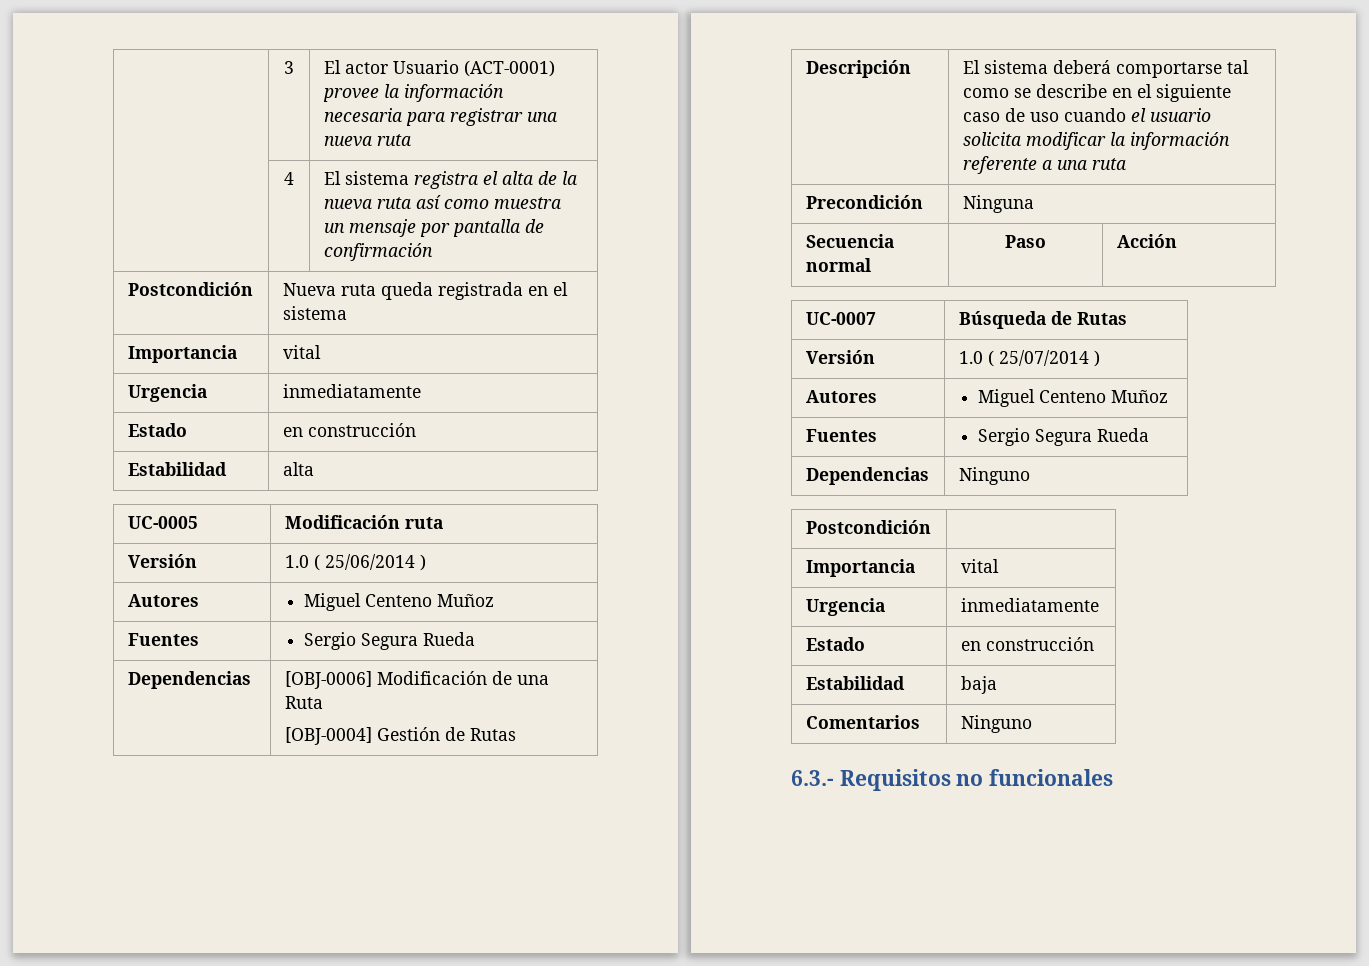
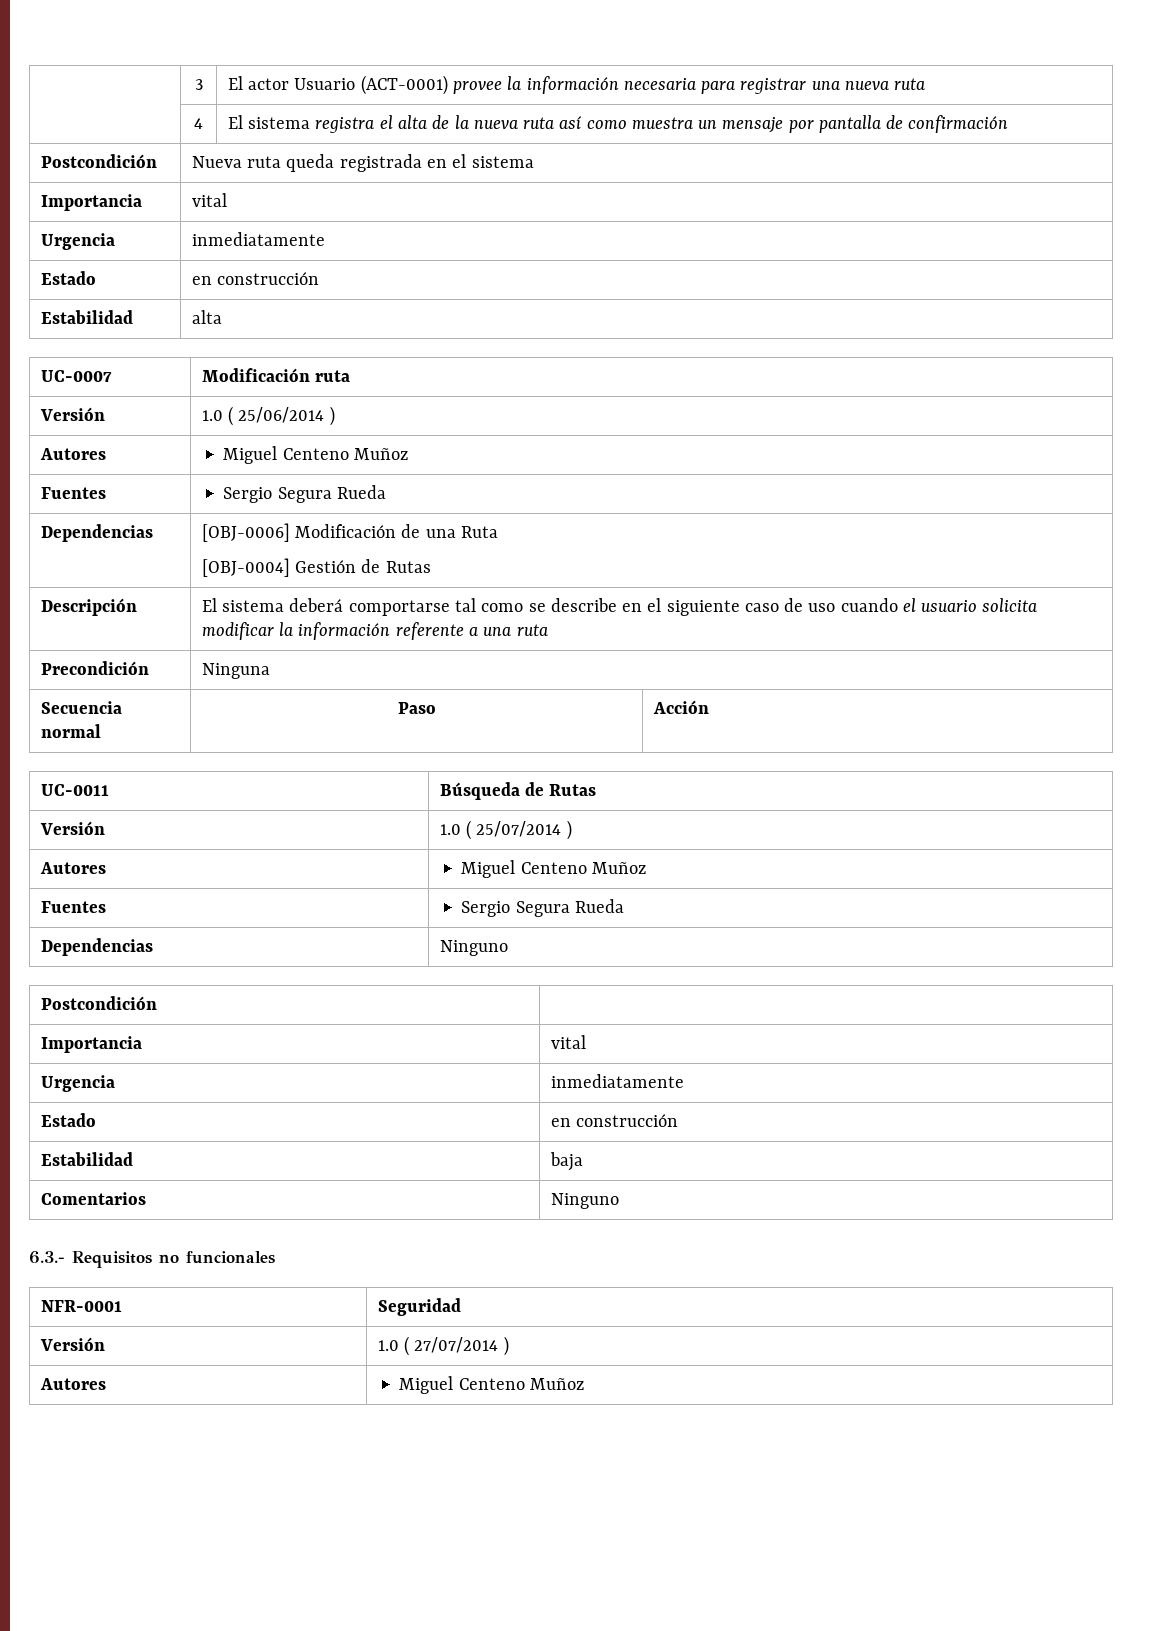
[127,516,198,529] UC-0005 -> [40,370,112,382] UC-0007
[805,312,876,325] UC-0007 -> [40,784,109,796] UC-0011
(1114, 777) none -> [40,1300,122,1312] [377,1298,461,1316] [39,1337,105,1351] [377,1336,509,1356] [39,1378,106,1390] [399,1376,584,1394] // NFR-0001 | Seguridad // Versión | 1.0 ( 27/07/2014 ) // Autores | Miguel Centeno Muñoz

